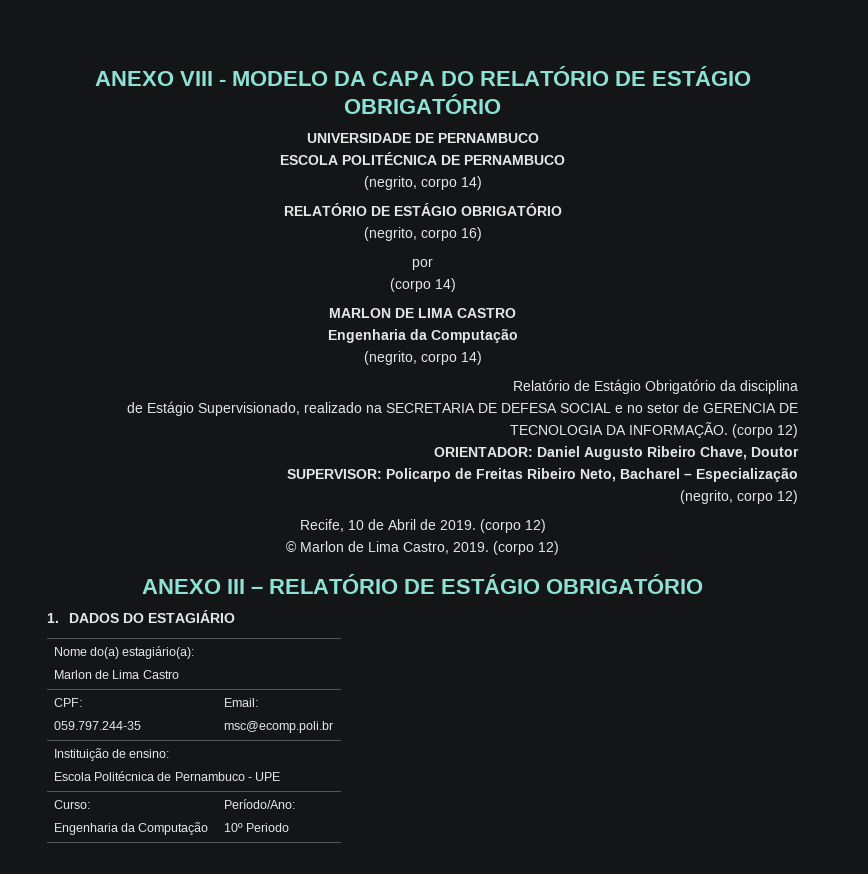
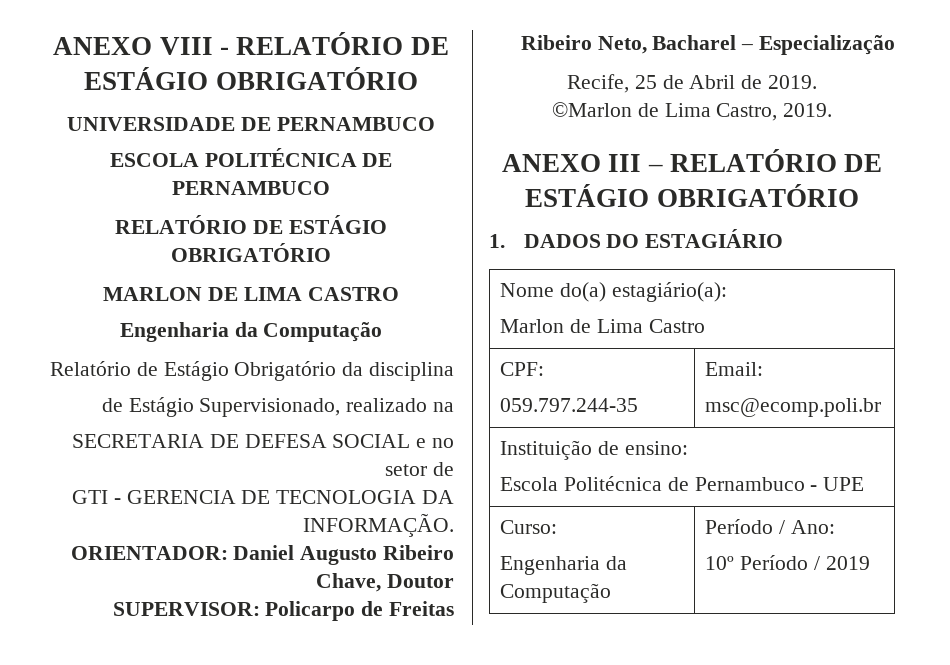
[231,71,474,86] MODELO DA CAPA DO -> (230, 51) none
[363,176,482,190] [283,203,562,216] [363,227,482,241] [412,258,433,270] [389,278,456,292] // (negrito, corpo 14) // RELATÓRIO DE ESTÁGIO OBRIGATÓRIO // (negrito, corpo 16) // por // (corpo 14) -> [115,215,387,234] [171,243,331,262] // RELATÓRIO DE ESTÁGIO OBRIGATÓRIO
[363,351,482,365] // (negrito, corpo 14) -> (383, 332) none
(382, 409) none -> (454, 407) //
(699, 407) none -> [71,490,121,504] // GTI -
[732,424,798,438] (corpo 12) -> (454, 525) none
[680,490,798,504] // (negrito, corpo 12) -> (895, 45) none
[347,520,364,530] 10 -> [634,75,657,89] 25
[479,519,546,533] [286,541,344,552] (corpo 12) // © Marlon -> [551,102,632,117] // ©Marlon
[493,541,559,555] (corpo 12) -> (833, 110) none
[223,799,295,809] [223,823,289,832] Período/Ano: // 10º Periodo -> [705,519,835,534] [705,555,870,570] Período / Ano: // 10º Período / 2019

